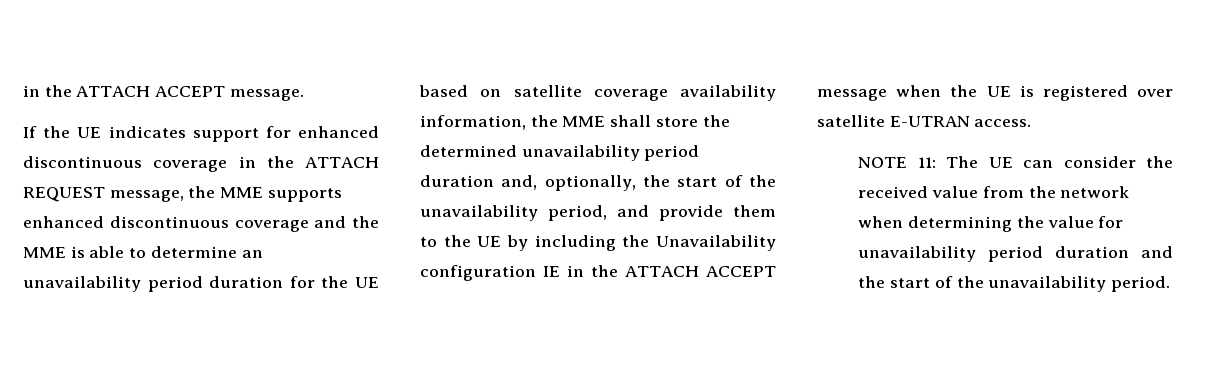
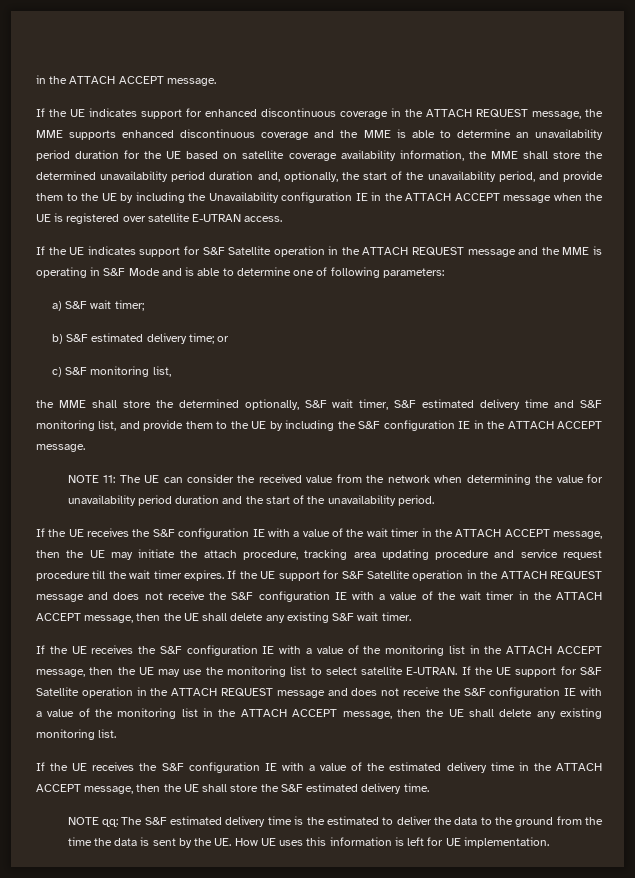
(1032, 123) none -> [36,246,602,257] [36,267,444,278] [51,300,144,311] [51,333,230,344] [51,366,171,377] [36,399,602,410] [36,420,602,431] [36,444,85,452] // If the UE indicates support for S&F Satellite operation in the ATTACH REQUEST message and the MME is operating in S&F Mode and is able to determine one of following parameters: // a) S&F wait timer; // b) S&F estimated delivery time; or // c) S&F monitoring list, // the MME shall store the determined optionally, S&F wait timer, S&F estimated delivery time and S&F monitoring list, and provide them to the UE by including the S&F configuration IE in the ATTACH ACCEPT message.
(1171, 284) none -> [36,528,602,539] [36,549,602,560] [36,570,603,581] [36,591,602,602] [36,612,411,623] [36,645,602,656] [36,666,602,677] [36,687,602,698] [36,708,603,719] [36,729,117,740] [36,762,602,773] [36,783,429,794] [67,816,604,827] [67,837,549,848] // If the UE receives the S&F configuration IE with a value of the wait timer in the ATTACH ACCEPT message, then the UE may initiate the attach procedure, tracking area updating procedure and service request procedure till the wait timer expires. If the UE support for S&F Satellite operation in the ATTACH REQUEST message and does not receive the S&F configuration IE with a value of the wait timer in the ATTACH ACCEPT message, then the UE shall delete any existing S&F wait timer. // If the UE receives the S&F configuration IE with a value of the monitoring list in the ATTACH ACCEPT message, then the UE may use the monitoring list to select satellite E-UTRAN. If the UE support for S&F Satellite operation in the ATTACH REQUEST message and does not receive the S&F configuration IE with a value of the monitoring list in the ATTACH ACCEPT message, then the UE shall delete any existing monitoring list. // If the UE receives the S&F configuration IE with a value of the estimated delivery time in the ATTACH ACCEPT message, then the UE shall store the S&F estimated delivery time. // NOTE qq: The S&F estimated delivery time is the estimated to deliver the data to the ground from the time the data is sent by the UE. How UE uses this information is left for UE implementation.

